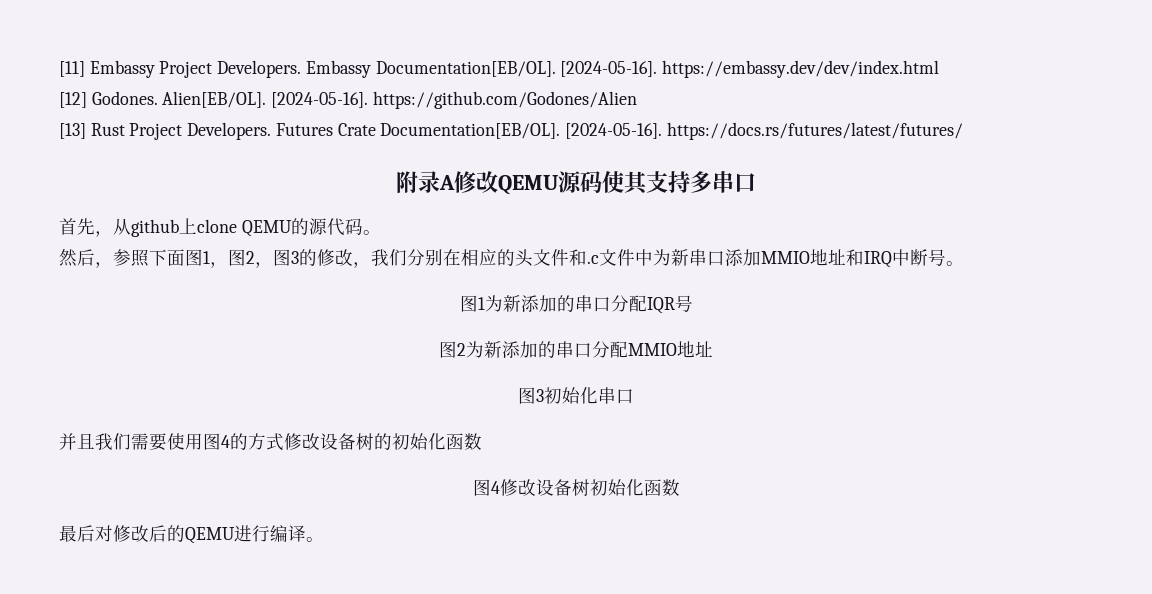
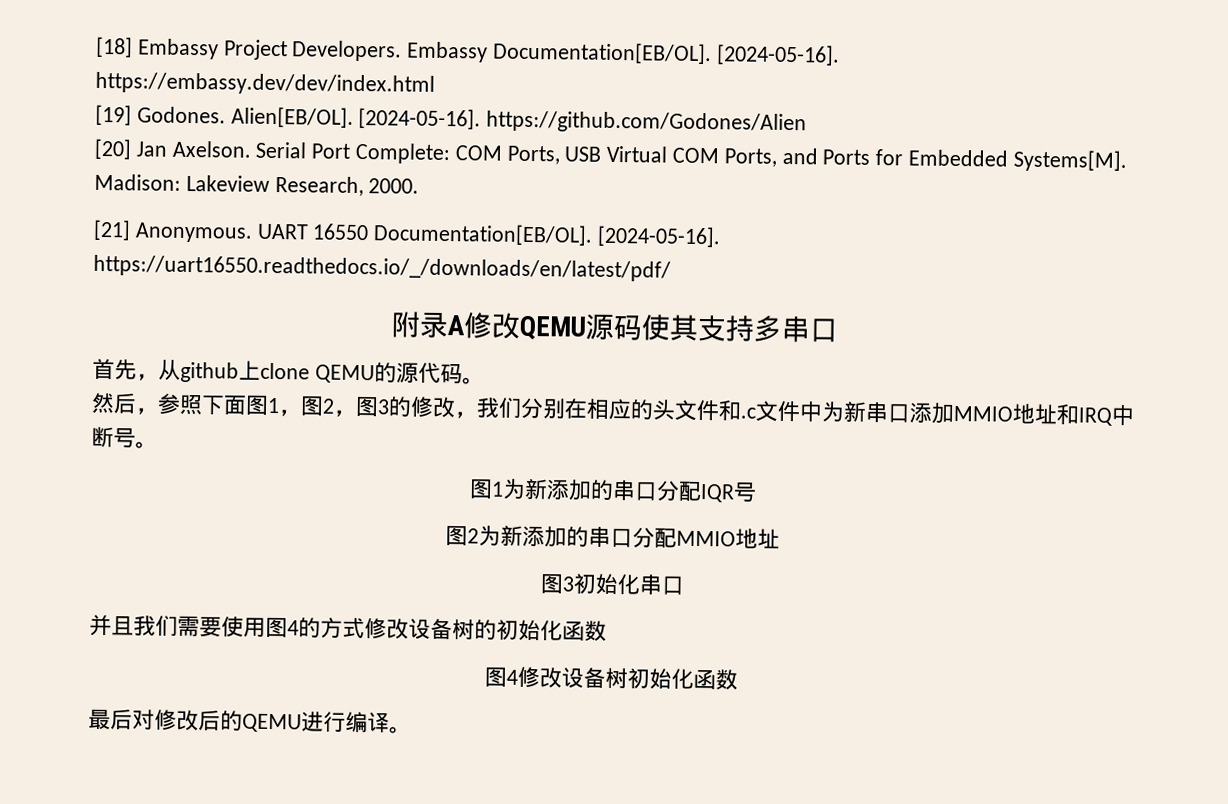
[59,61,85,77] [11] -> [95,36,133,58] [18]
[59,92,87,108] [12] -> [95,104,132,126] [19]
[59,122,963,140] [13] Rust Project Developers. Futures Crate Documentation[EB/OL]. [2024-05-16]. https://docs.rs/futures/latest/futures/ -> [94,138,1127,172] [94,173,420,197] [93,219,722,248] [93,254,671,282] [20] Jan Axelson. Serial Port Complete: COM Ports, USB Virtual COM Ports, and Ports for Embedded Systems[M]. Madison: Lakeview Research, 2000. // [21] Anonymous. UART 16550 Documentation[EB/OL]. [2024-05-16]. https://uart16550.readthedocs.io/_/downloads/en/latest/pdf/

